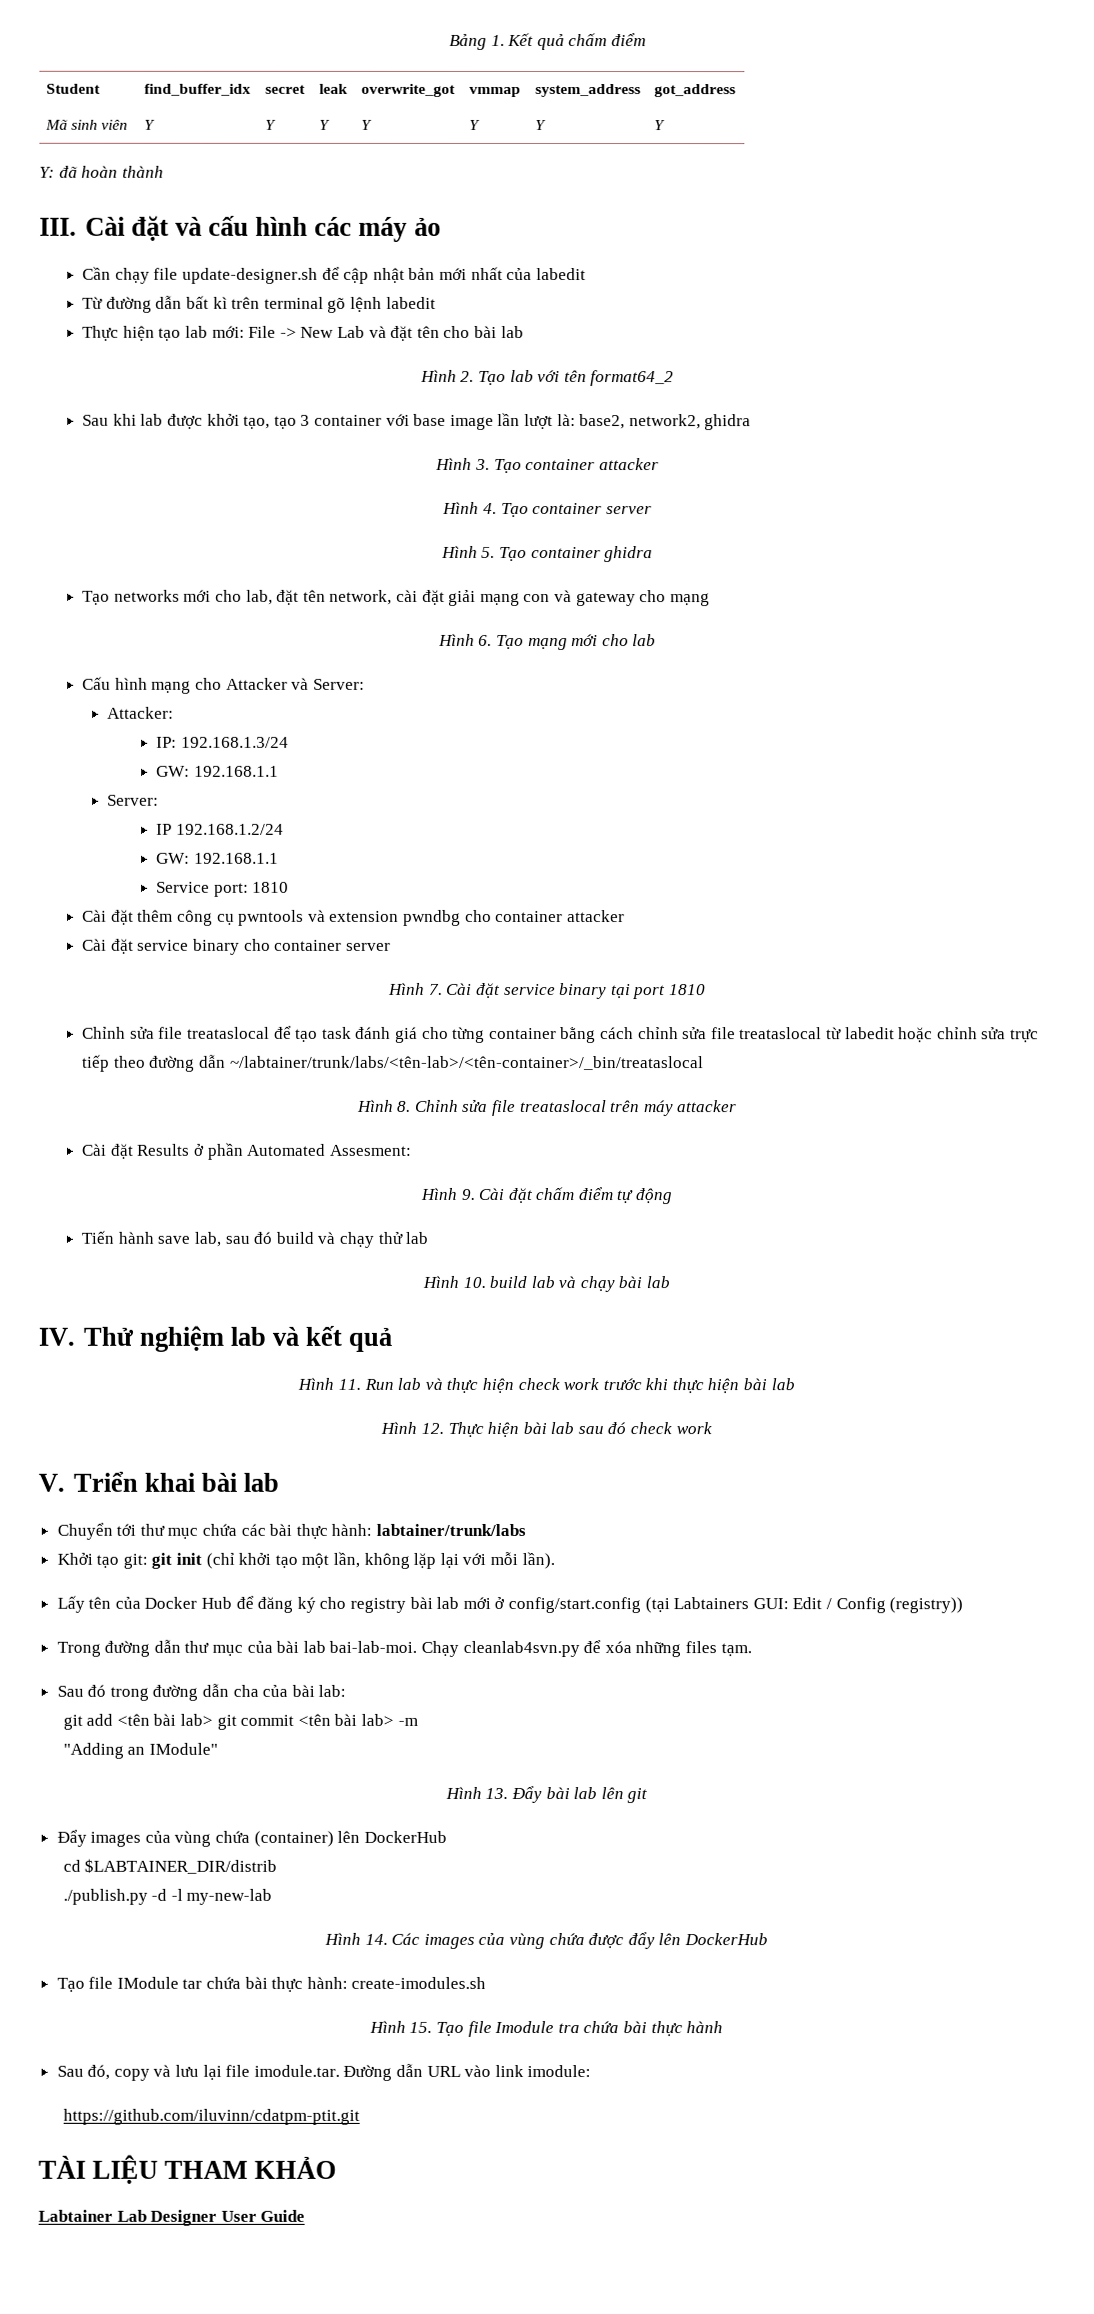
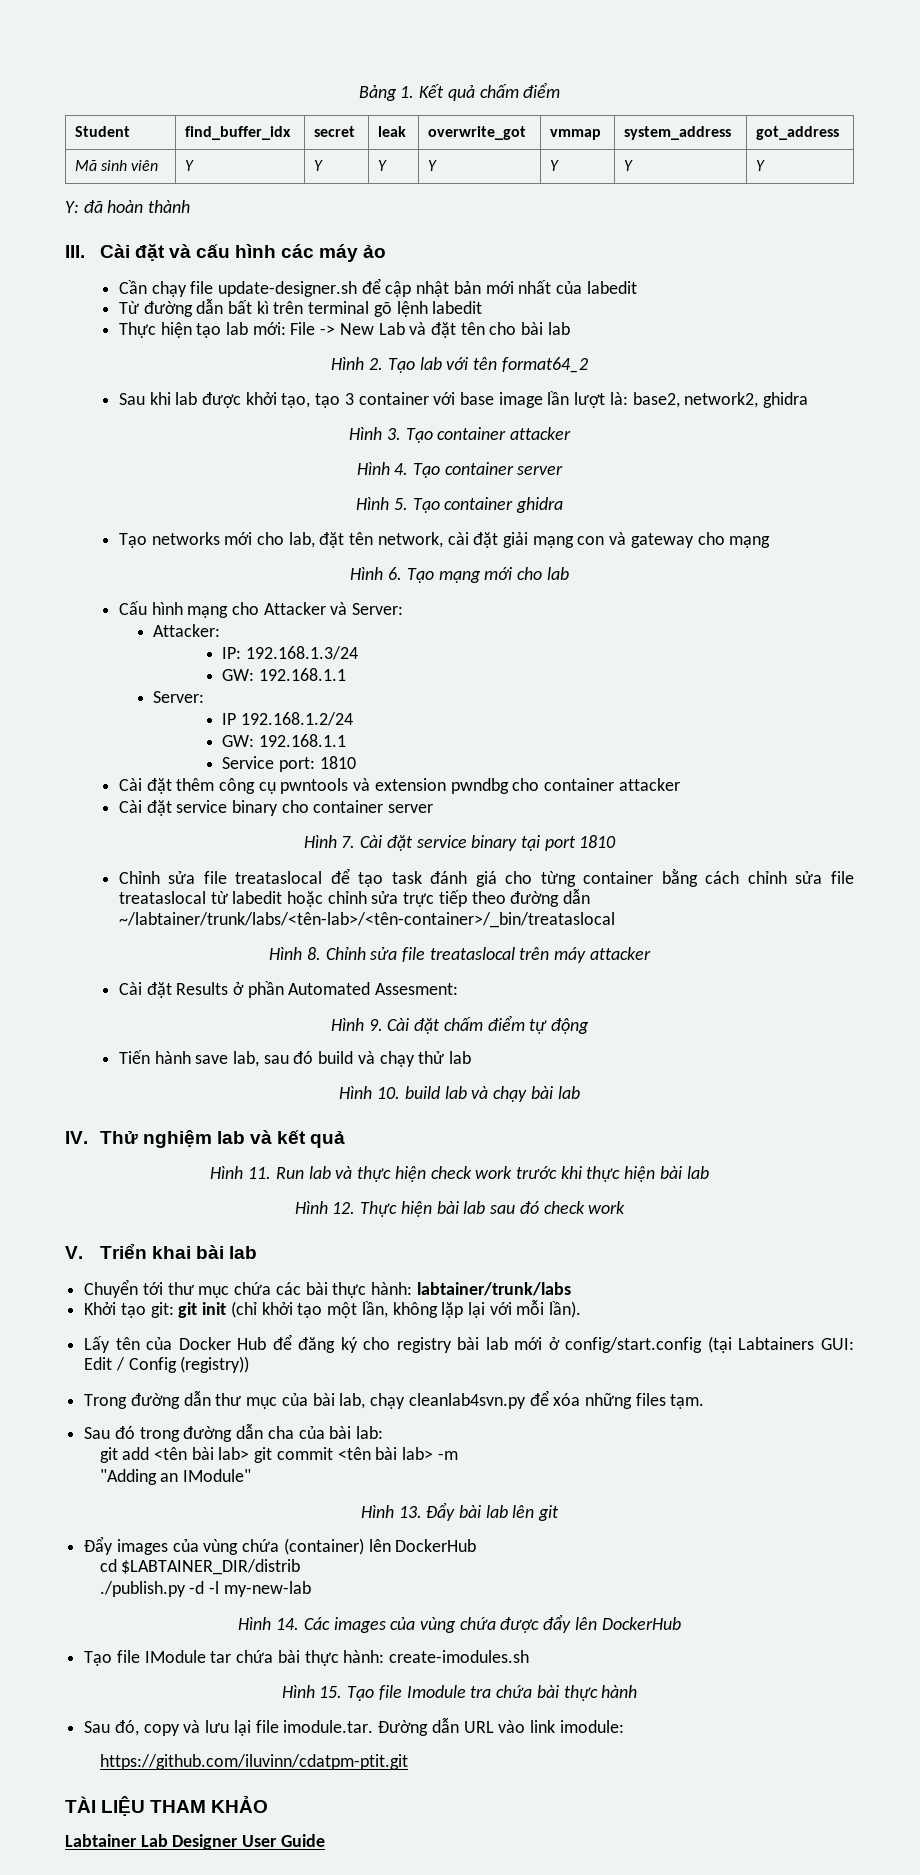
[302,1640,460,1657] lab bai-lab-moi. Chạy -> [339,1393,406,1409] lab, chạy

